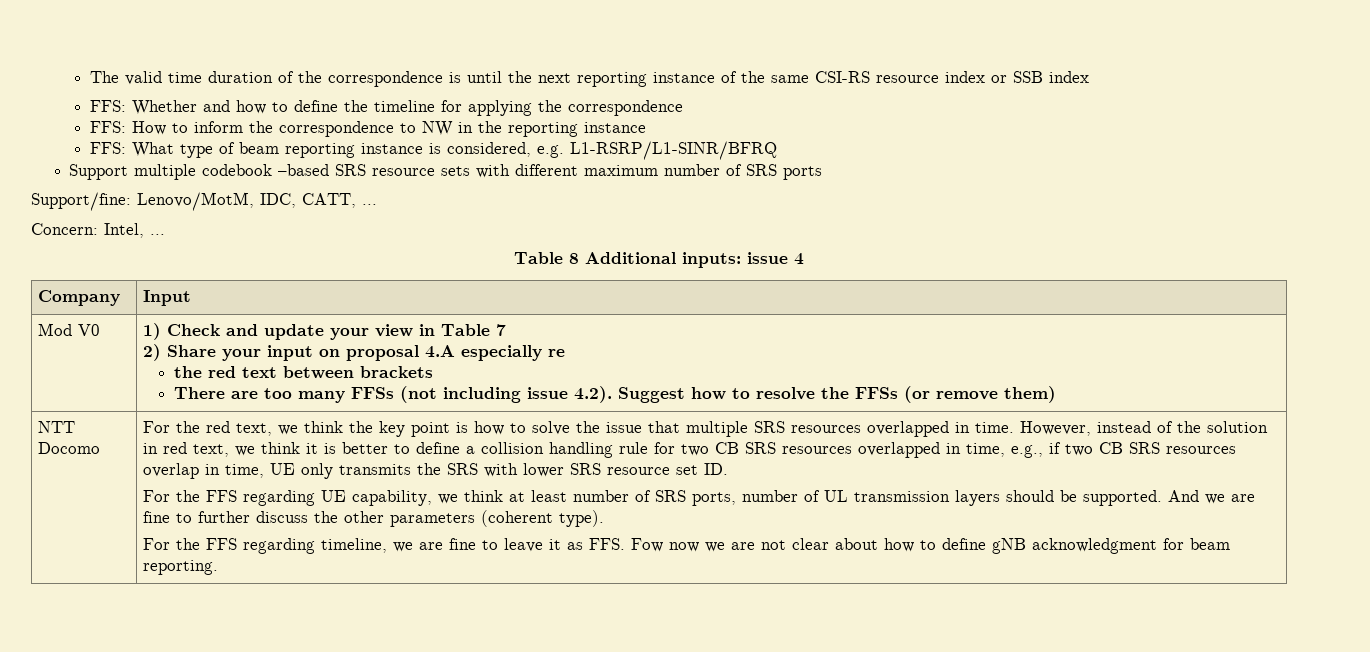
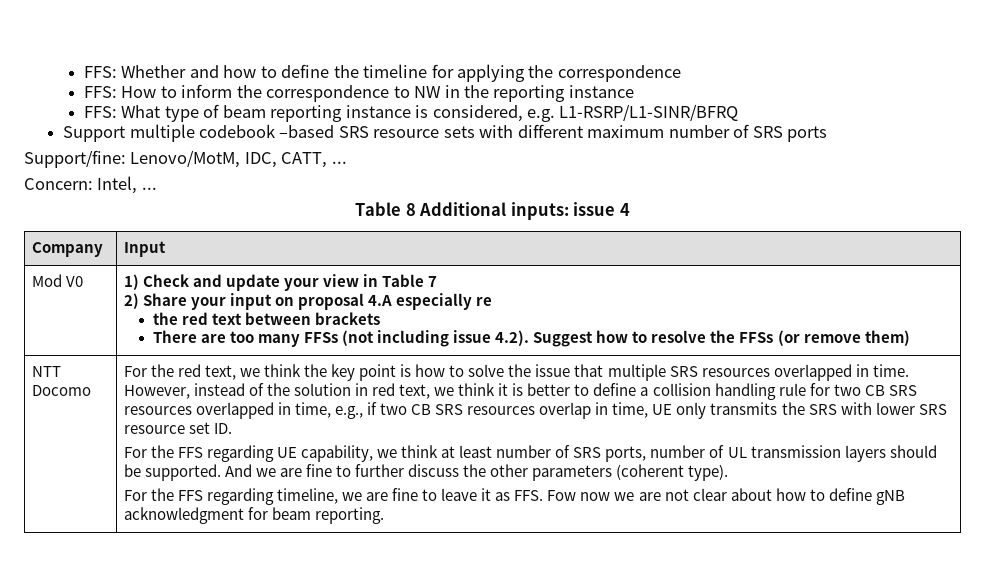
[89,71,1089,87] The valid time duration of the correspondence is until the next reporting instance of the same CSI-RS resource index or SSB index // -> (83, 72) none

